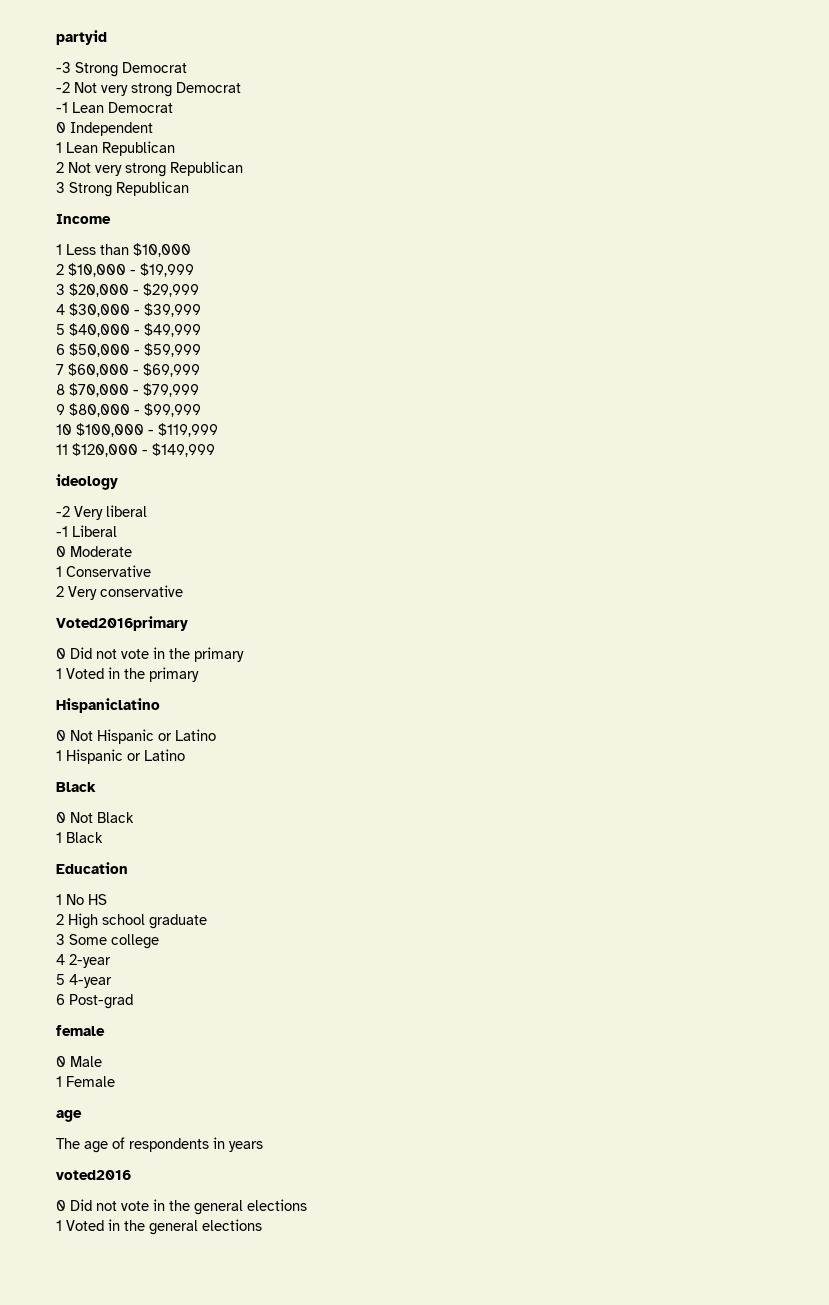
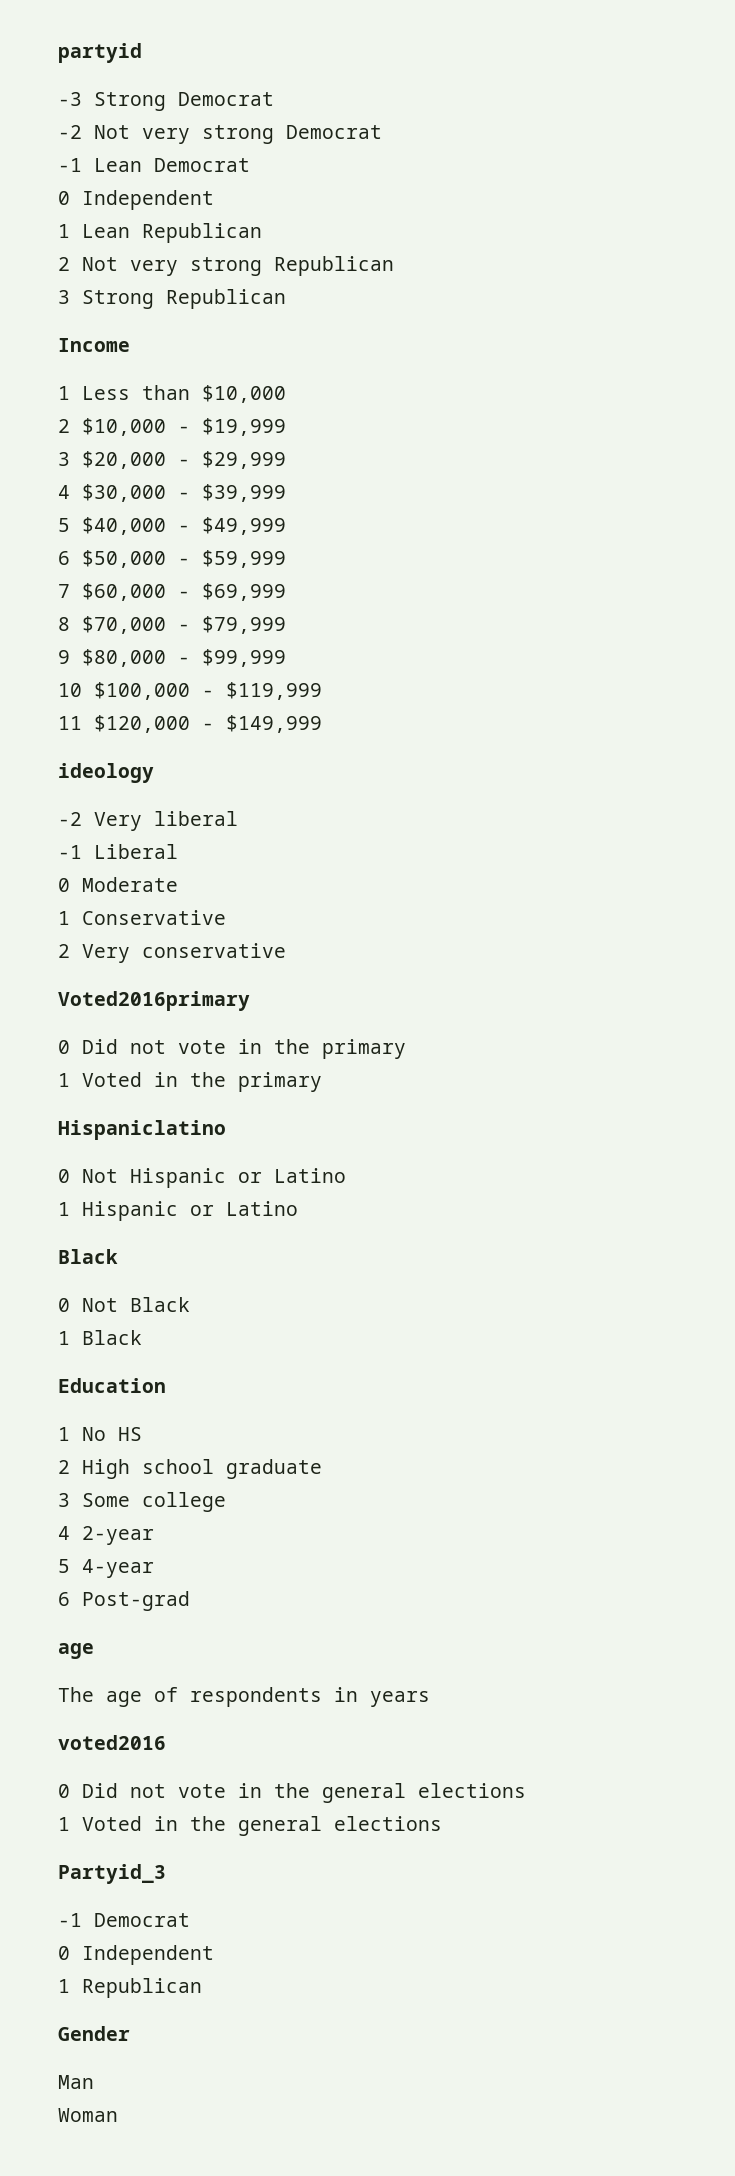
[56,1025,105,1036] [56,1056,102,1067] [56,1076,115,1087] // female // 0 Male // 1 Female -> (190, 1601) none
(262, 1225) none -> [58,1864,166,1884] [58,1913,190,1927] [58,1945,214,1965] [58,1978,202,1998] [58,2026,130,2041] [58,2075,94,2089] [58,2108,118,2122] // Partyid_3 // -1 Democrat // 0 Independent // 1 Republican // Gender // Man // Woman

